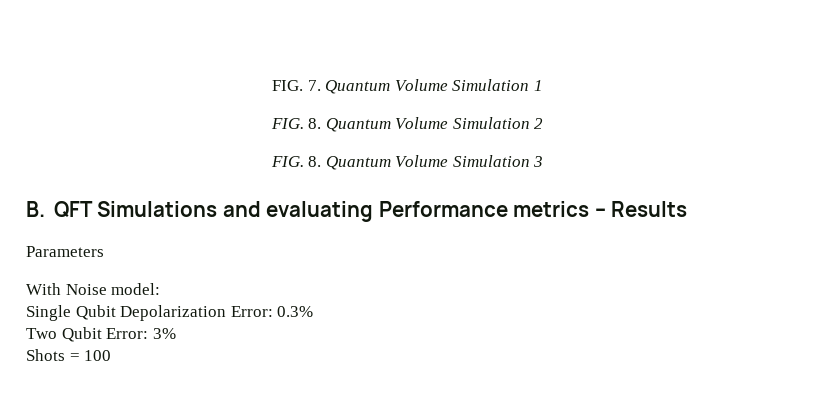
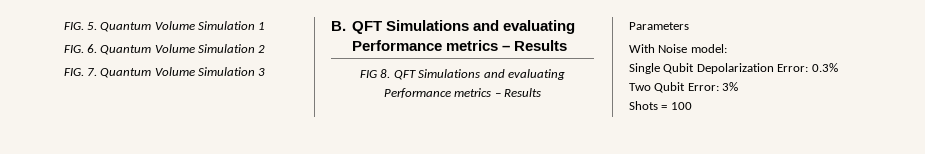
[272,80,321,91] FIG. 7. -> [63,22,97,30] FIG. 5.
[308,118,322,129] 8. -> [86,44,97,53] 6.
[308,156,322,167] 8. -> [86,68,97,76] 7.
(688, 209) none -> [360,69,565,80] [383,88,542,98] // FIG 8. QFT Simulations and evaluating Performance metrics – Results

